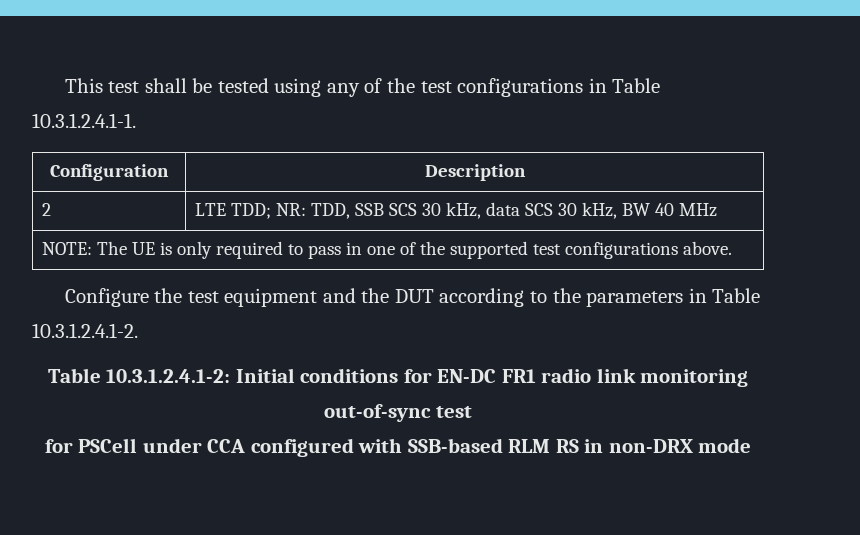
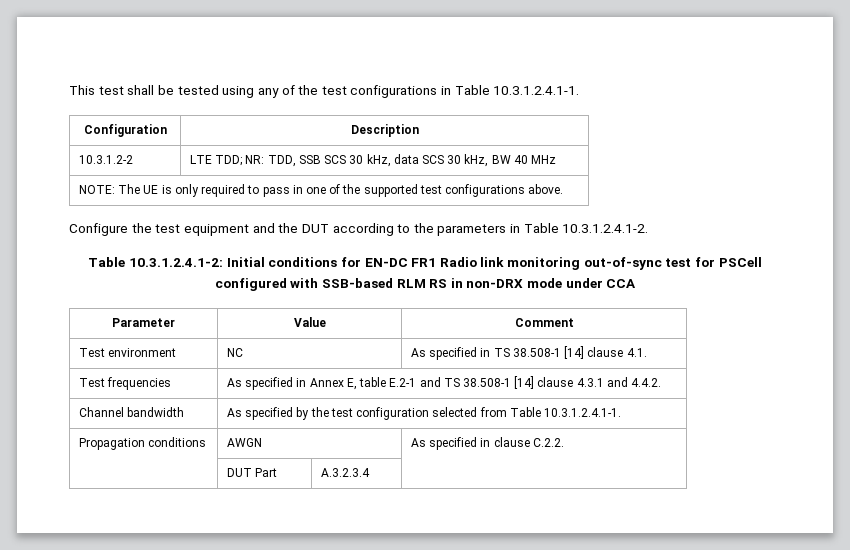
[41,203,51,216] 2 -> [78,155,133,164] 10.3.1.2-2
[541,368,592,383] radio -> [439,257,477,267] Radio
(472, 412) // -> (692, 262) none
[142,438,246,453] under CCA -> (762, 262) none
(752, 445) none -> [565,278,637,288] [112,318,175,327] [293,317,326,327] [514,318,574,327] [78,348,177,357] [226,348,243,357] [410,346,647,360] [78,377,172,390] [226,376,662,390] [78,407,185,417] [226,407,621,420] [78,437,207,450] [226,438,262,447] [410,437,564,450] [226,468,278,477] [320,468,370,477] under CCA // Parameter | Value | Comment // Test environment | NC | As specified in TS 38.508-1 [14] clause 4.1. // Test frequencies | As specified in Annex E, table E.2-1 and TS 38.508-1 [14] clause 4.3.1 and 4.4.2. // Channel bandwidth | As specified by the test configuration selected from Table 10.3.1.2.4.1-1. // Propagation conditions | AWGN | As specified in clause C.2.2. // | DUT Part | A.3.2.3.4 |

